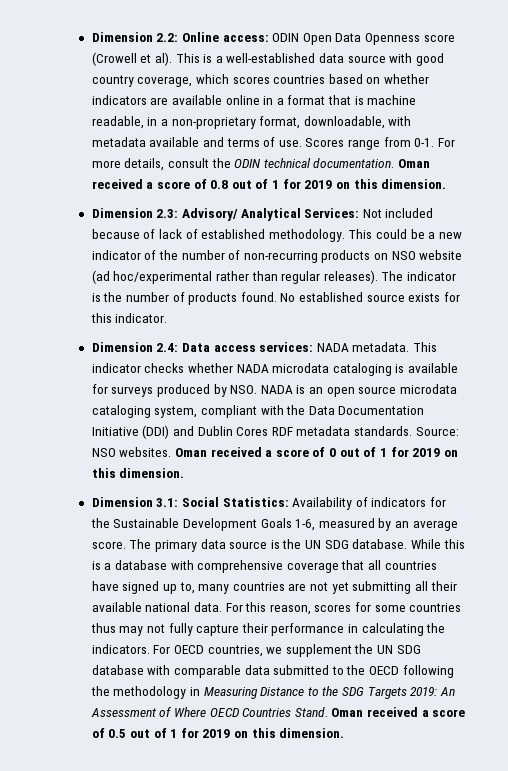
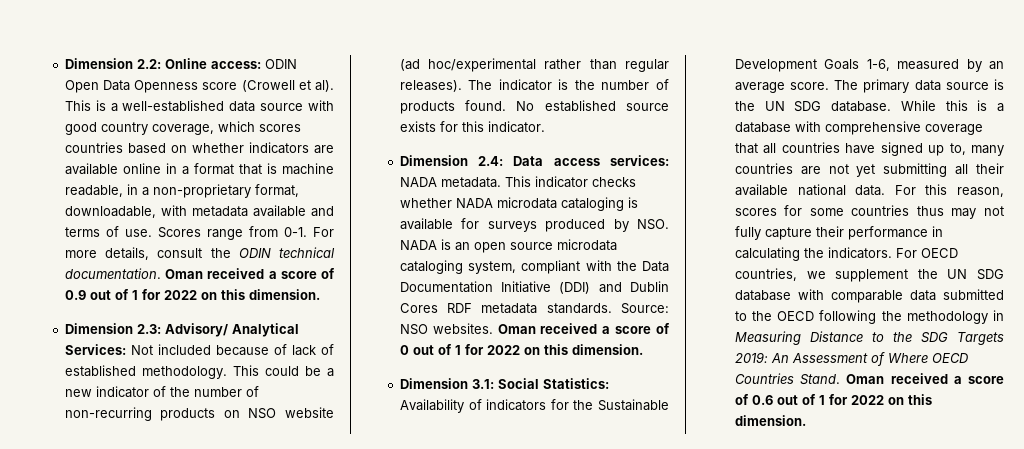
[210,179,333,189] 0.8 out of 1 for 2019 -> [64,289,197,300] 0.9 out of 1 for 2022
[412,448,441,457] 2019 -> [486,345,520,355] 2022
[108,728,231,738] 0.5 out of 1 for 2019 -> [751,394,884,405] 0.6 out of 1 for 2022

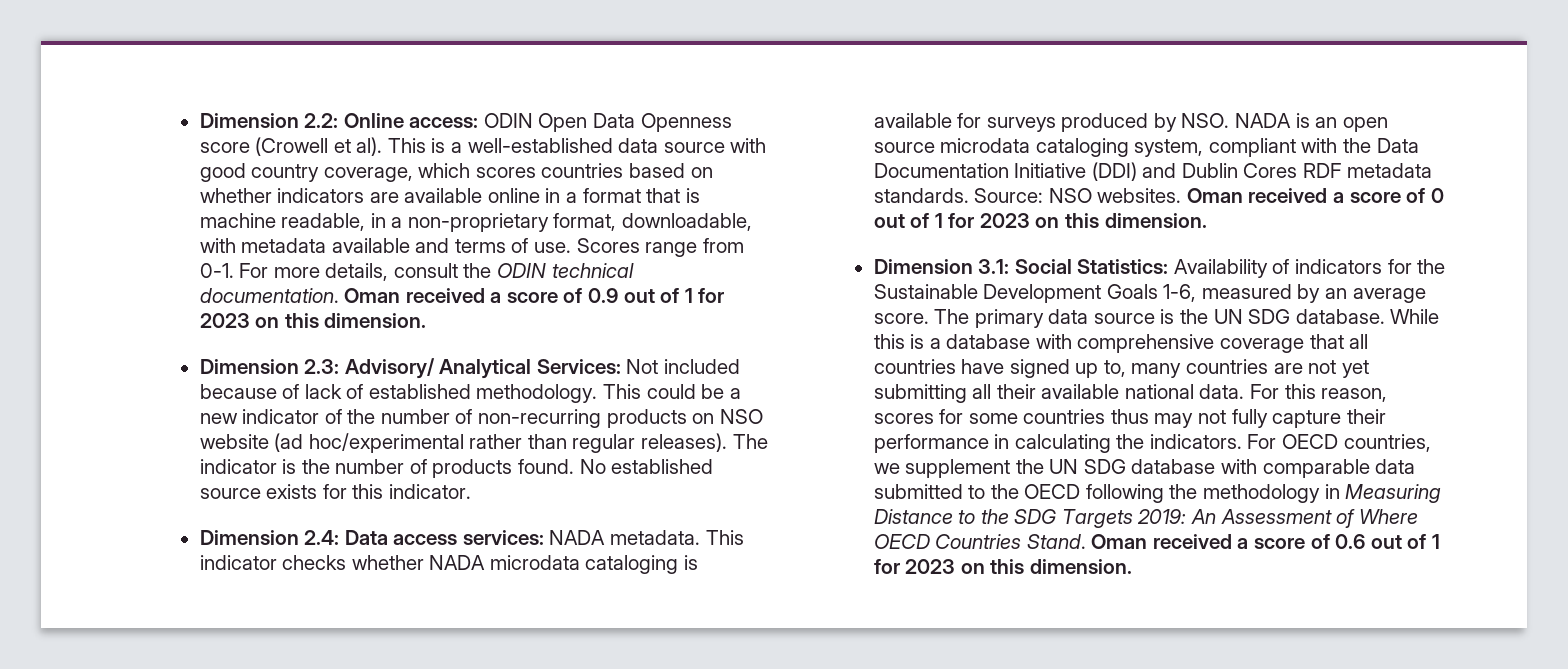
[163,290,197,300] 2022 -> [199,313,250,328] 2023
[486,345,520,355] 2022 -> [979,213,1030,228] 2023
[850,395,884,405] 2022 -> [905,559,956,574] 2023

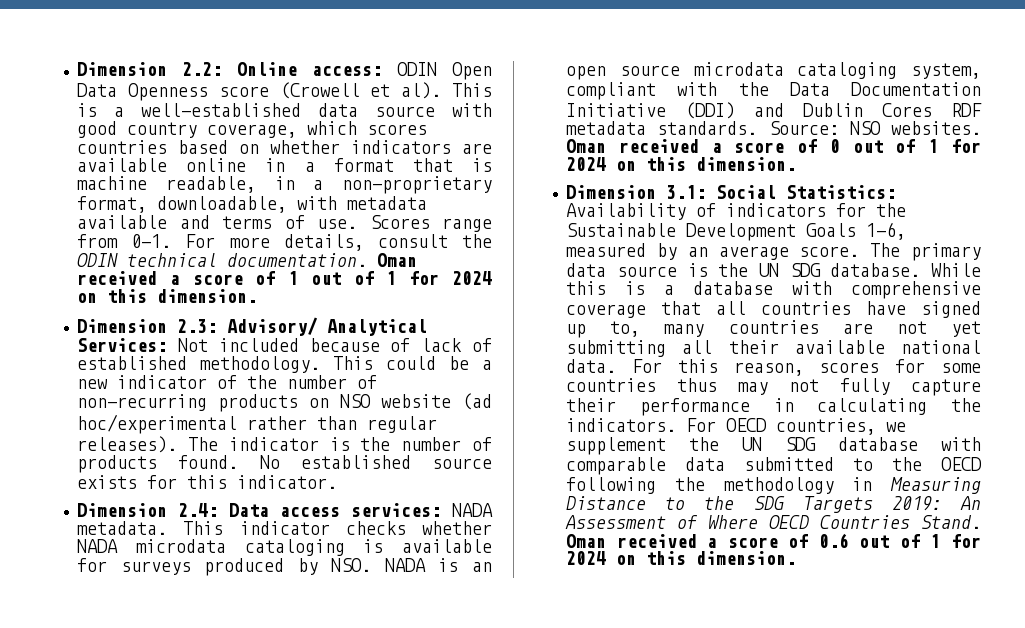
[587,288,725,303] [199,313,250,328] 0.9 out of 1 for 2023 -> [288,271,492,285] 1 out of 1 for 2024
[979,213,1030,228] 2023 -> [566,157,607,171] 2024
[905,559,956,574] 2023 -> [566,551,607,565] 2024

